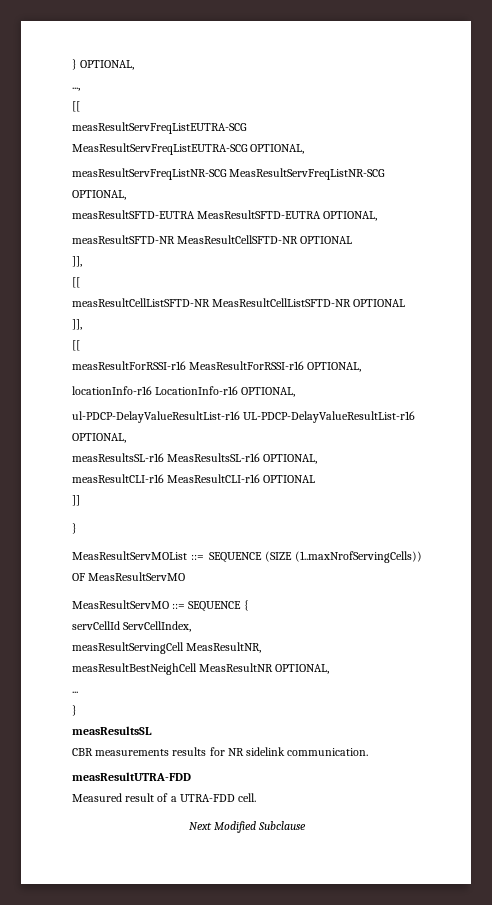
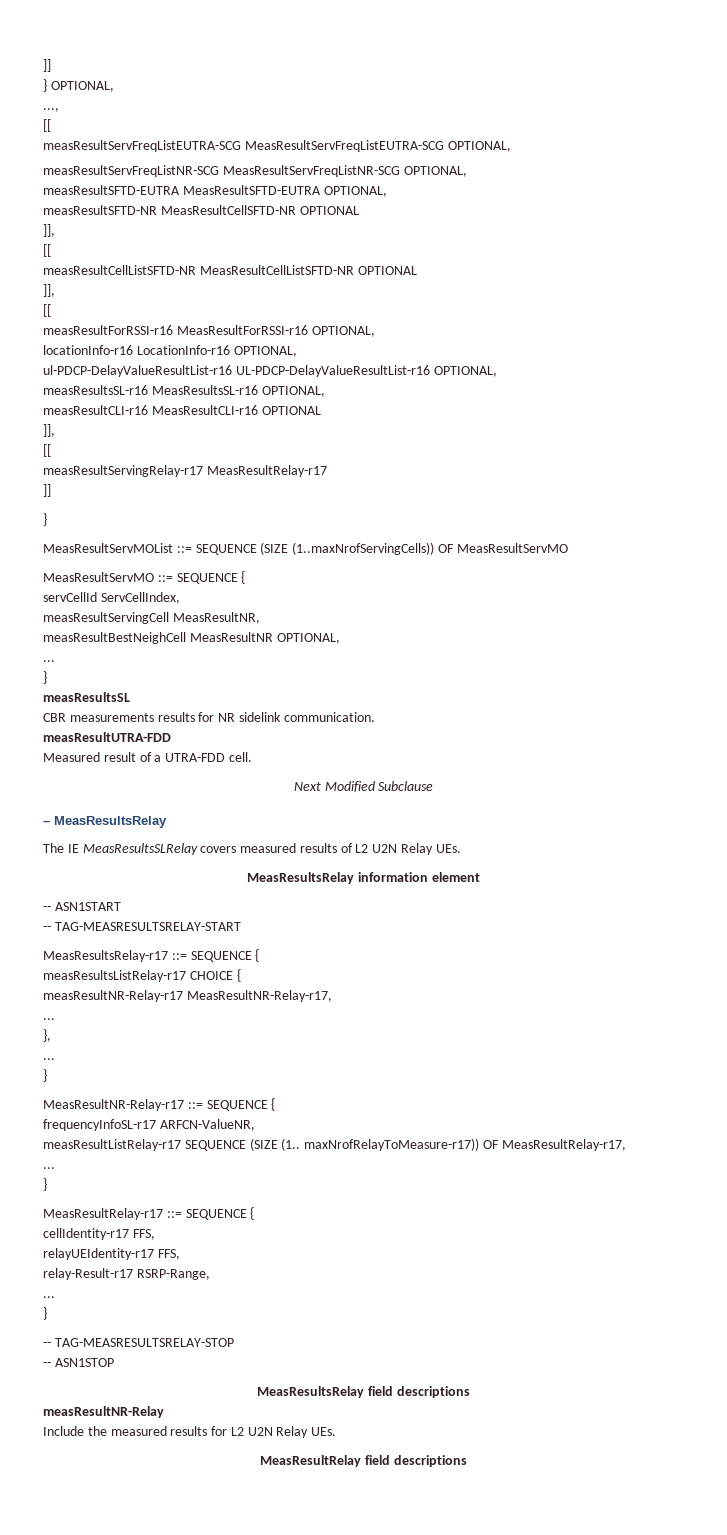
(72, 64) none -> [43,59,51,72] ]] //
(316, 479) none -> [43,424,55,437] [43,444,51,457] [43,465,327,477] // ]], // [[ // measResultServingRelay-r17 MeasResultRelay-r17
(307, 825) none -> [43,816,167,828] [43,843,461,855] [247,872,480,884] [43,902,121,911] [43,922,241,931] [43,949,260,962] [43,969,241,982] [43,990,332,1002] [43,1018,55,1020] [43,1029,51,1042] [43,1058,55,1060] [43,1069,47,1082] [43,1098,276,1111] [43,1119,255,1131] [43,1138,626,1151] [43,1167,55,1169] [43,1178,47,1191] [43,1207,255,1220] [43,1228,155,1240] [43,1248,180,1260] [43,1268,210,1280] [43,1296,55,1298] [43,1307,47,1320] [43,1338,234,1347] [43,1358,114,1367] [257,1386,470,1398] [43,1406,164,1418] [43,1426,337,1438] [260,1455,467,1467] // – MeasResultsRelay // The IE MeasResultsSLRelay covers measured results of L2 U2N Relay UEs. // MeasResultsRelay information element // -- ASN1START // -- TAG-MEASRESULTSRELAY-START // MeasResultsRelay-r17 ::= SEQUENCE { // measResultsListRelay-r17 CHOICE { // measResultNR-Relay-r17 MeasResultNR-Relay-r17, // ... // }, // ... // } // MeasResultNR-Relay-r17 ::= SEQUENCE { // frequencyInfoSL-r17 ARFCN-ValueNR, // measResultListRelay-r17 SEQUENCE (SIZE (1.. maxNrofRelayToMeasure-r17)) OF MeasResultRelay-r17, // ... // } // MeasResultRelay-r17 ::= SEQUENCE { // cellIdentity-r17 FFS, // relayUEIdentity-r17 FFS, // relay-Result-r17 RSRP-Range, // ... // } // -- TAG-MEASRESULTSRELAY-STOP // -- ASN1STOP // MeasResultsRelay field descriptions // measResultNR-Relay // Include the measured results for L2 U2N Relay UEs. // MeasResultRelay field descriptions

